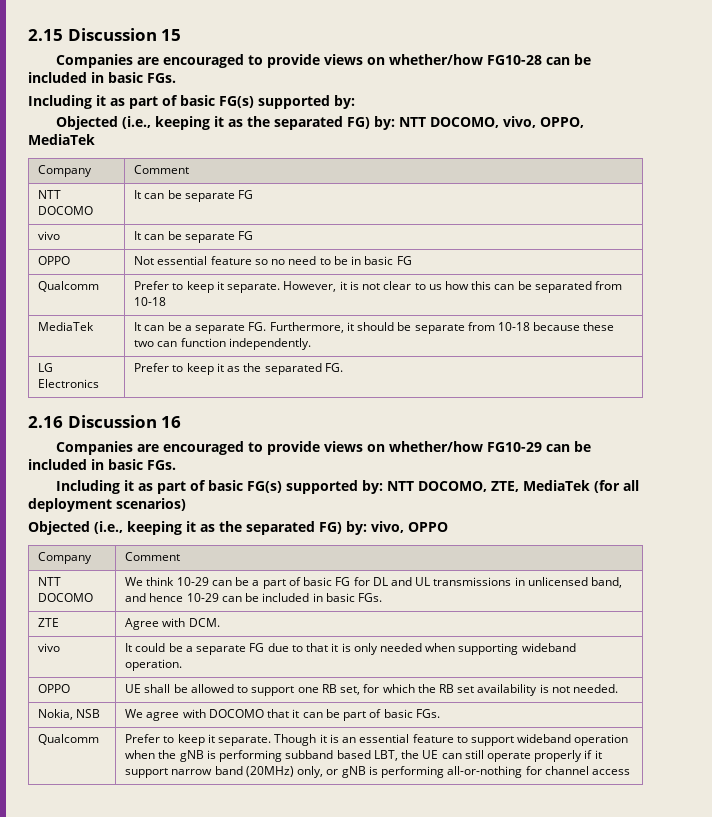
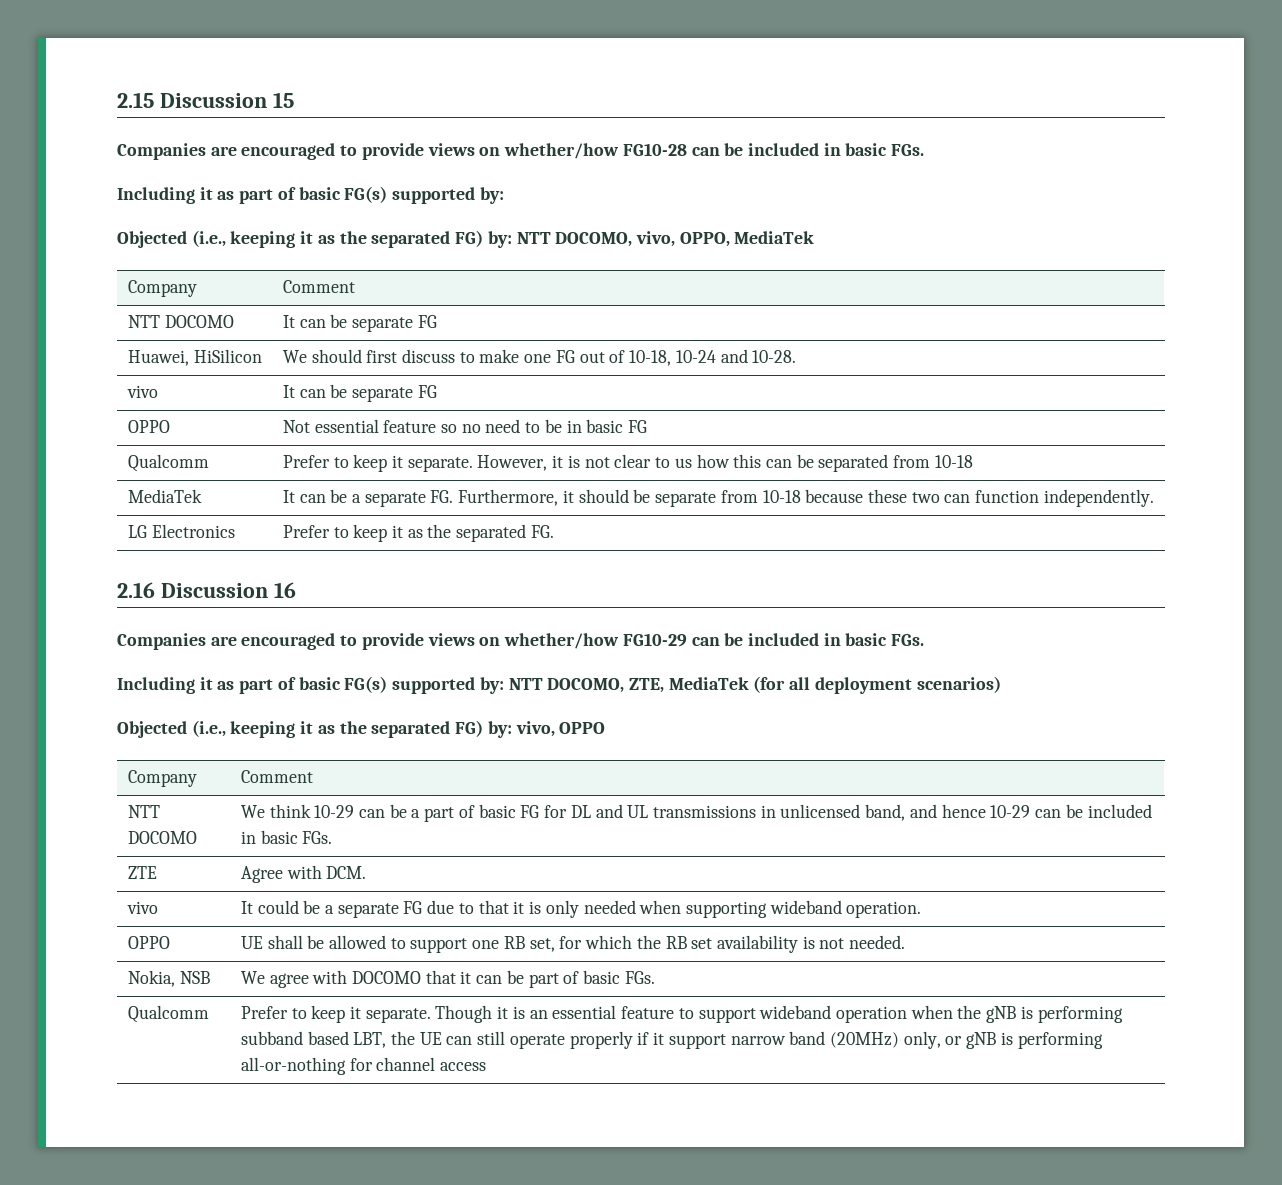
(254, 194) none -> [127,349,262,366] [282,349,797,366] // Huawei, HiSilicon | We should first discuss to make one FG out of 10-18, 10-24 and 10-28.

